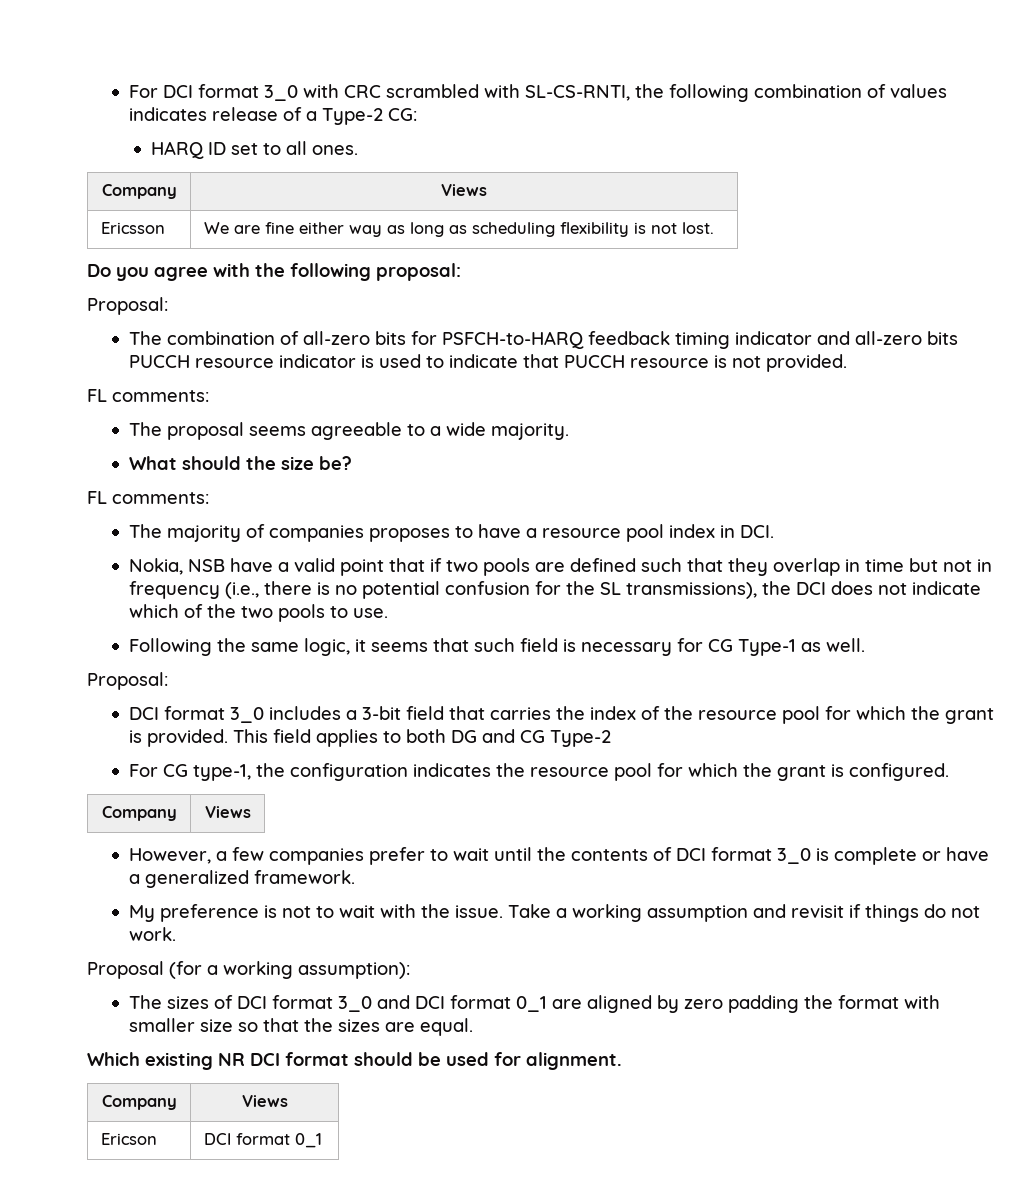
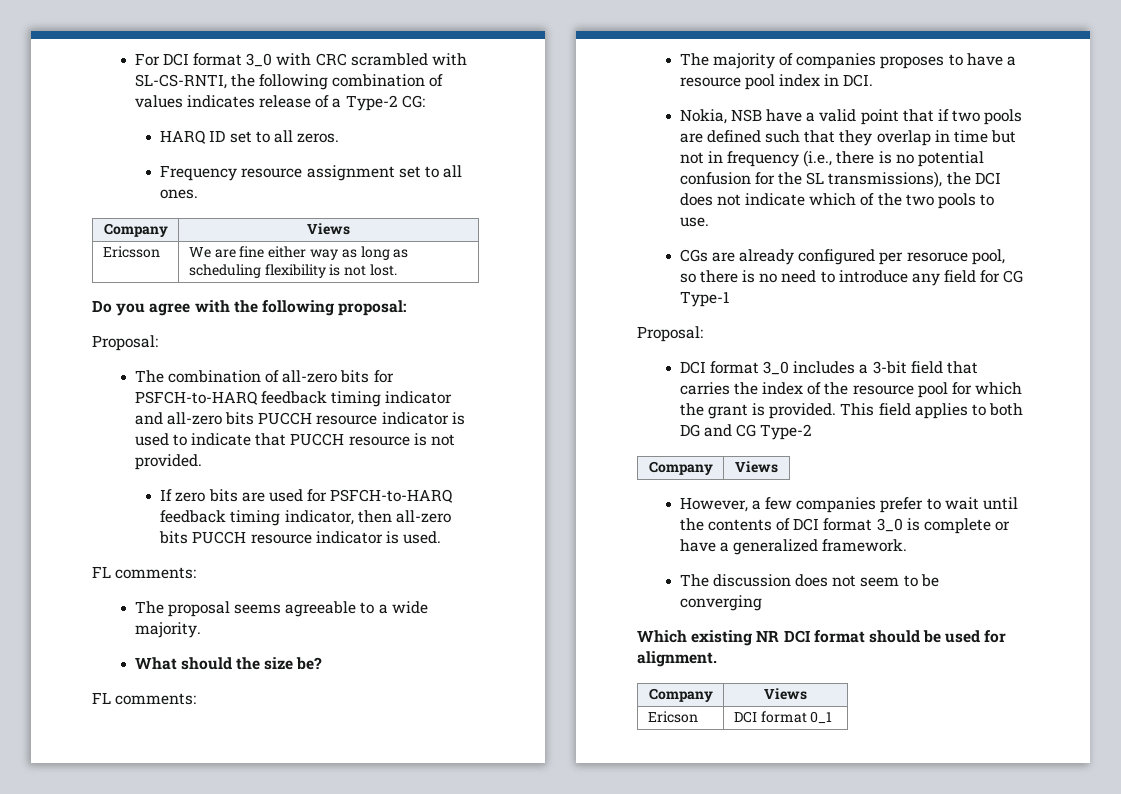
(307, 148) none -> [297,133,340,143] [160,165,463,181] zeros. // Frequency resource assignment set to all
(847, 363) none -> [160,489,454,503] [160,510,451,526] [159,531,442,544] // If zero bits are used for PSFCH-to-HARQ feedback timing indicator, then all-zero bits PUCCH resource indicator is used.
[128,638,672,656] Following the same logic, it seems that such field is necessary -> [679,249,1005,265] [679,270,977,286] CGs are already configured per resoruce pool, so there is no need to introduce any field
[800,638,865,652] as well. -> (729, 299) none
[128,763,949,781] // For CG type-1, the configuration indicates the resource pool for which the grant is configured. -> (813, 432) none
[128,904,980,922] [128,927,176,941] [87,961,410,979] [128,995,940,1013] [128,1018,473,1036] My preference is not to wait with the issue. Take a working assumption and revisit if things do not work. // Proposal (for a working assumption): // The sizes of DCI format 3_0 and DCI format 0_1 are aligned by zero padding the format with smaller size so that the sizes are equal. -> [679,574,939,587] [679,595,762,611] The discussion does not seem to be converging

